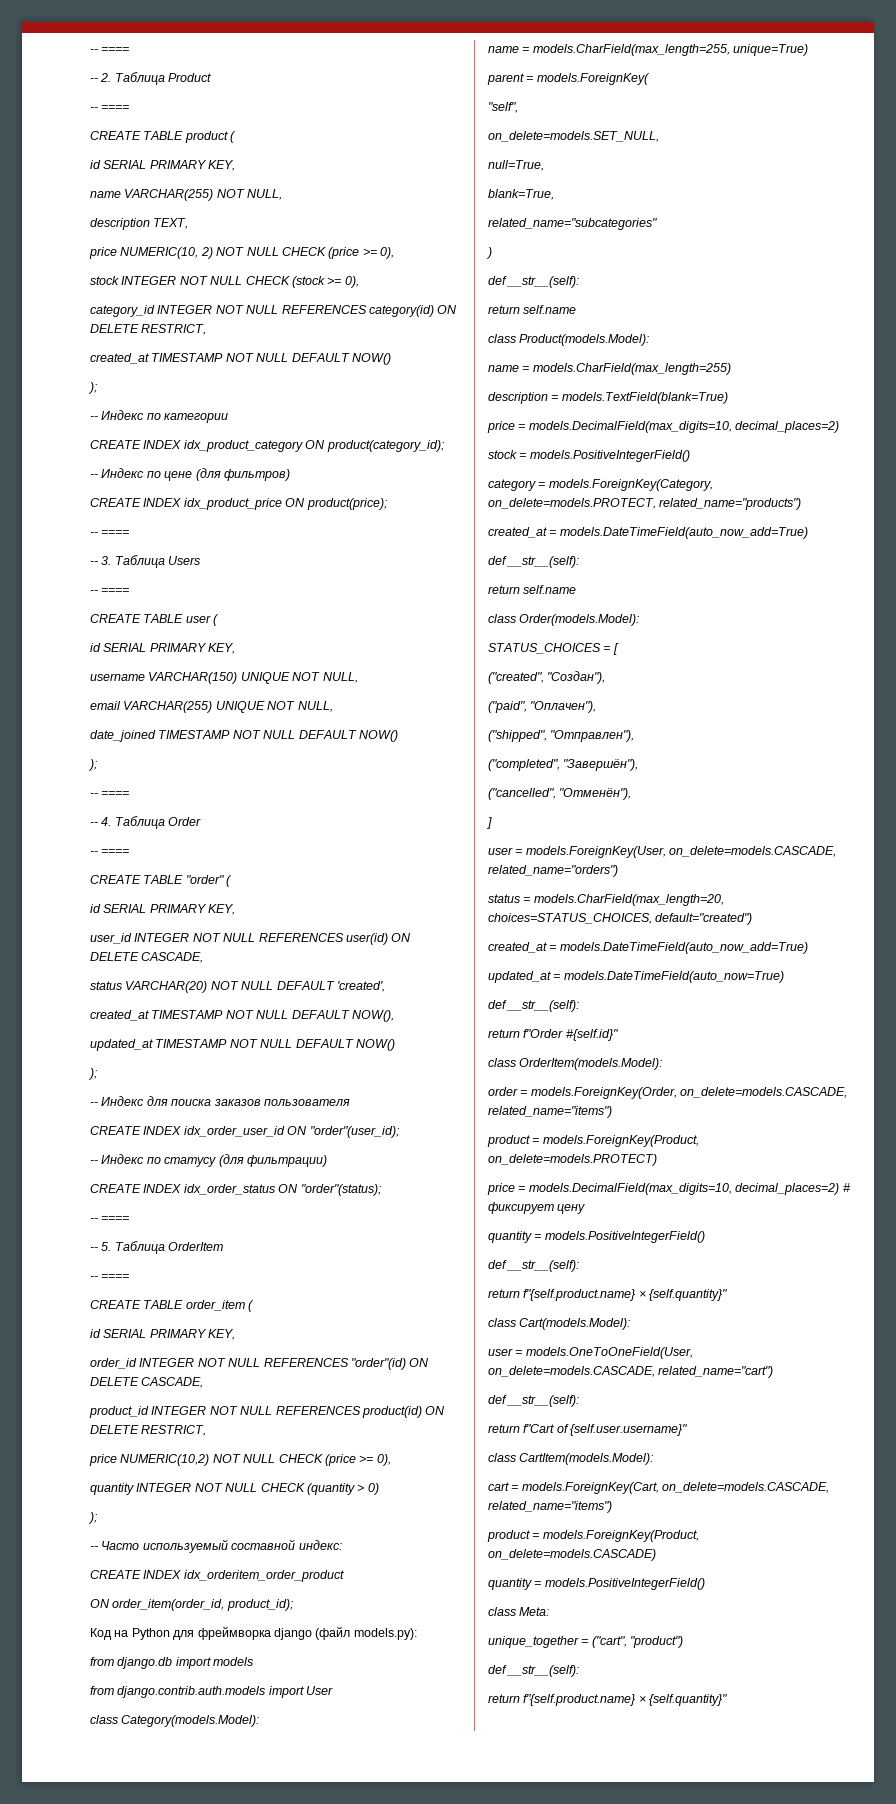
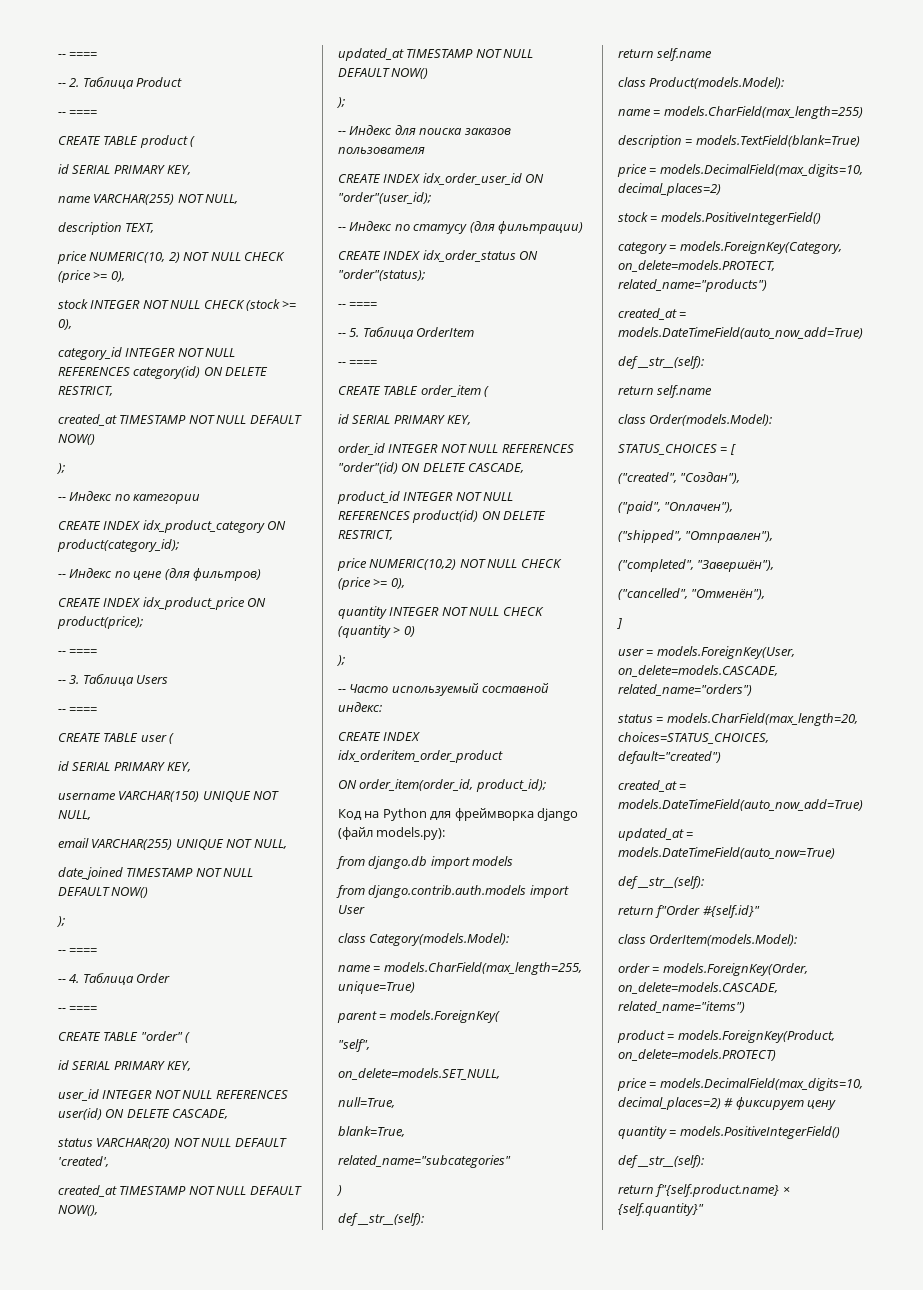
[488,1318,631,1330] [488,1347,693,1359] [488,1366,774,1378] [488,1395,580,1407] [488,1424,688,1436] [488,1453,654,1465] [488,1482,830,1494] [488,1501,612,1513] [487,1530,699,1542] [488,1549,656,1561] [488,1578,705,1590] [488,1607,550,1616] [488,1636,684,1648] [488,1665,580,1677] [488,1694,728,1706] // class Cart(models.Model): // user = models.OneToOneField(User, on_delete=models.CASCADE, related_name="cart") // def __str__(self): // return f"Cart of {self.user.username}" // class CartItem(models.Model): // cart = models.ForeignKey(Cart, on_delete=models.CASCADE, related_name="items") // product = models.ForeignKey(Product, on_delete=models.CASCADE) // quantity = models.PositiveIntegerField() // class Meta: // unique_together = ("cart", "product") // def __str__(self): // return f"{self.product.name} × {self.quantity}" -> (704, 1209) none

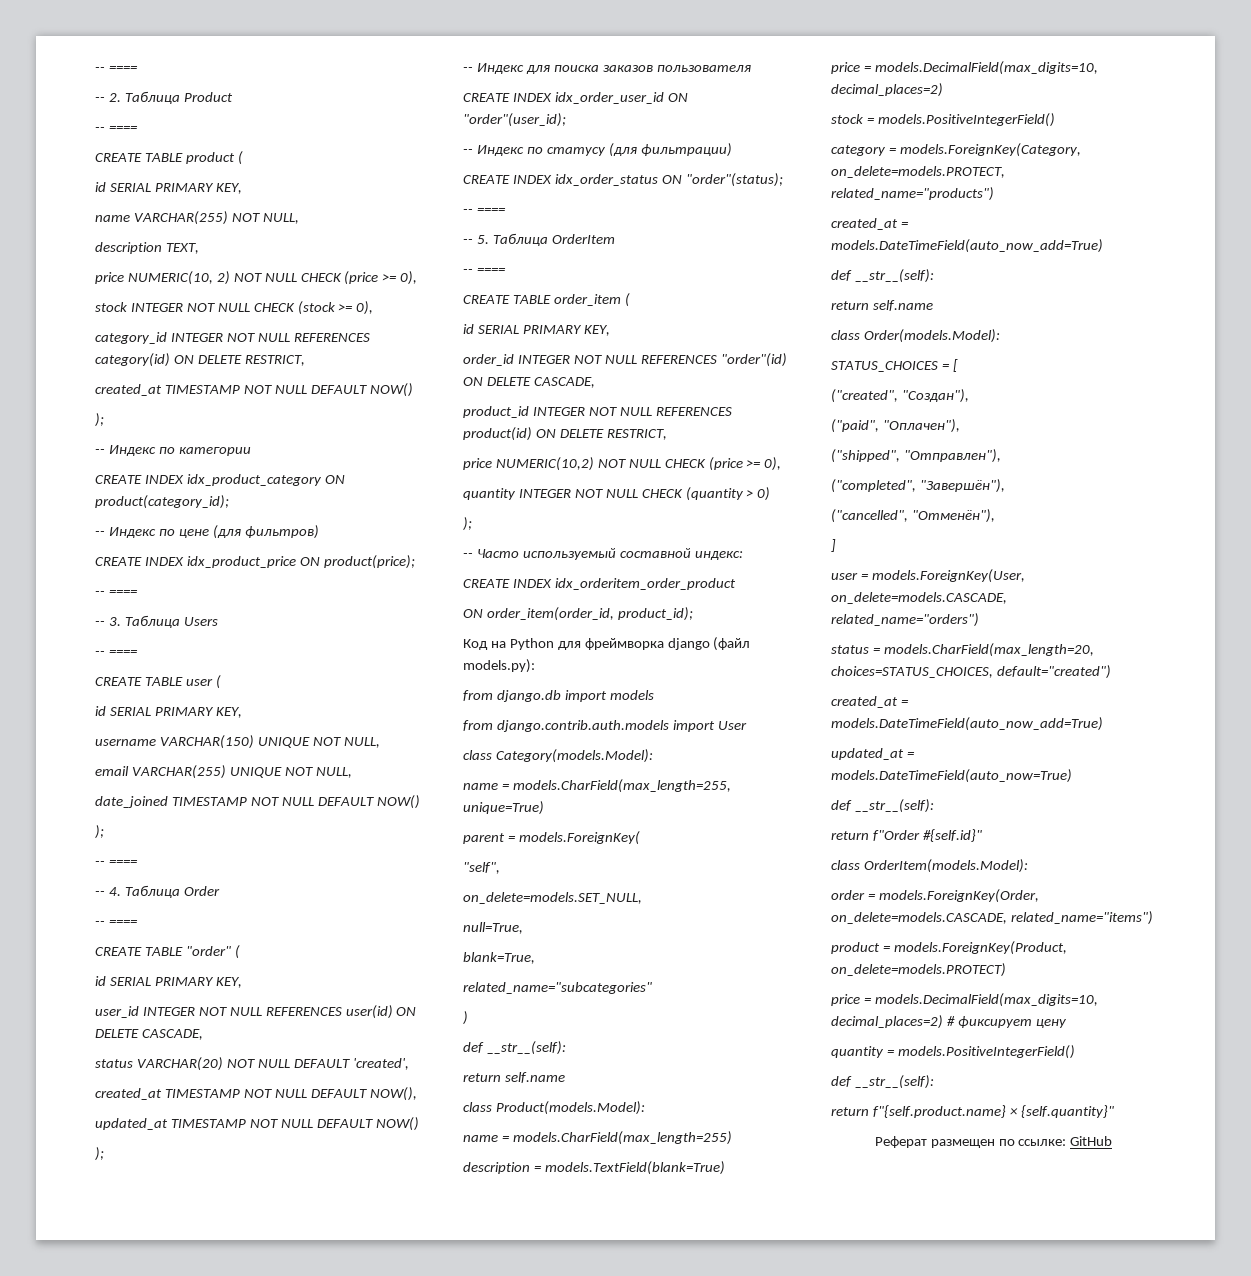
(704, 1209) none -> [874,1136,1113,1148] // Реферат размещен по ссылке: GitHub

